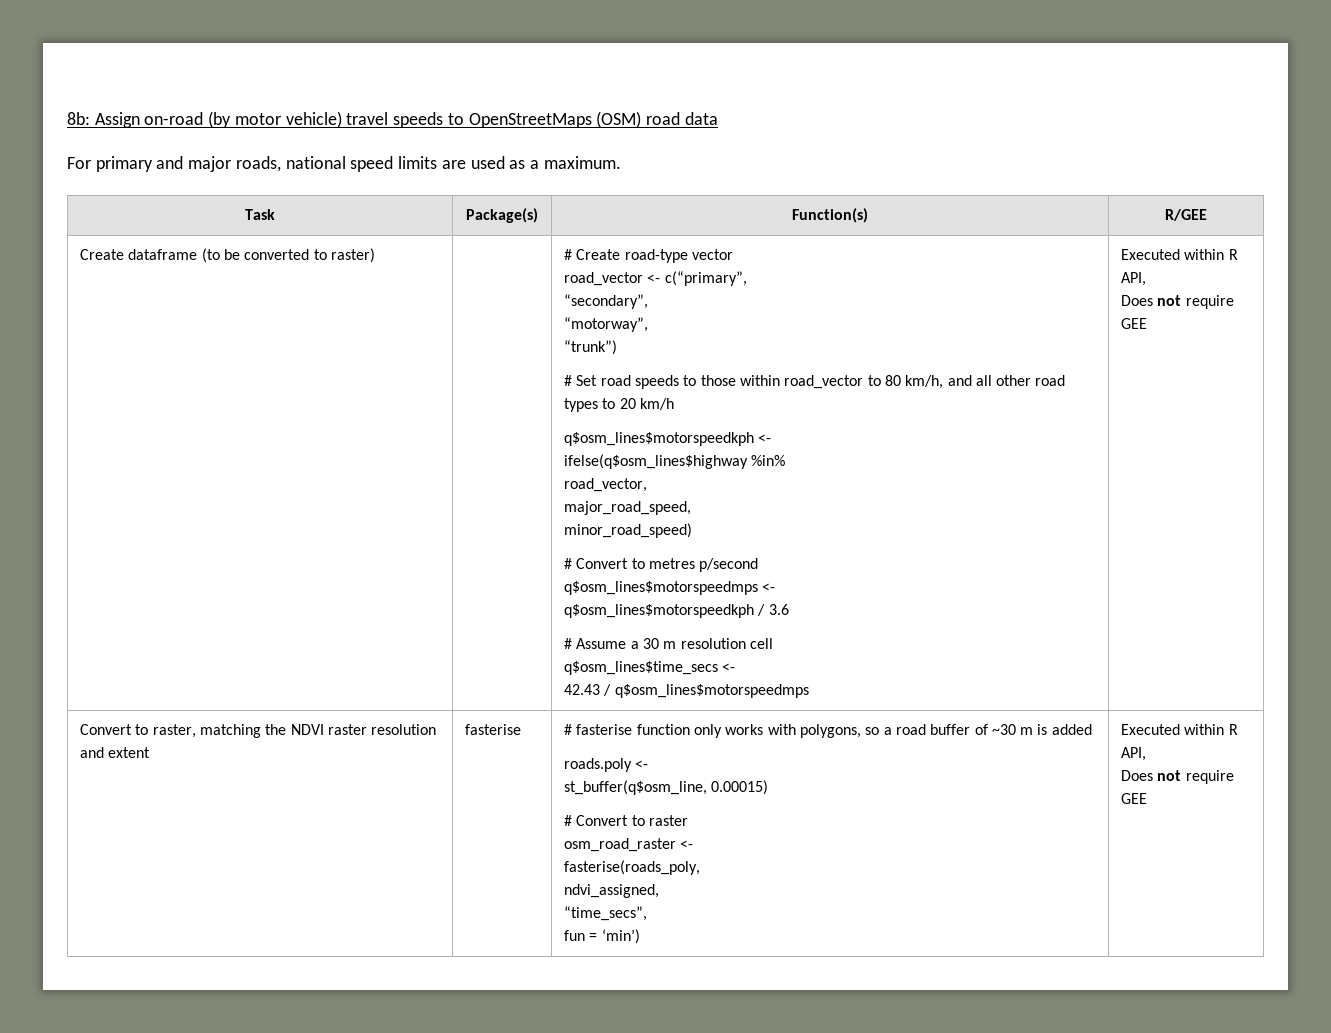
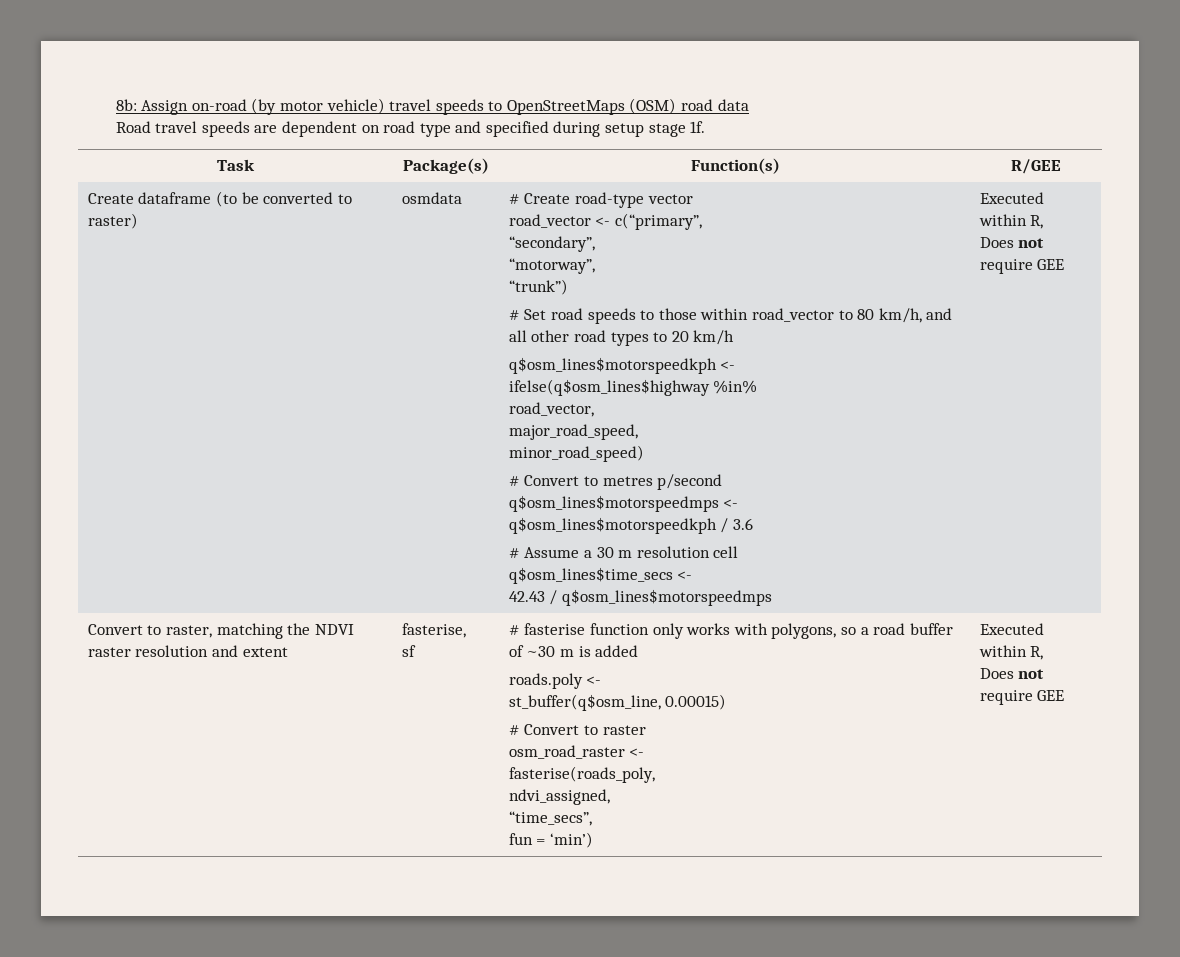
[67,156,621,172] For primary and major roads, national speed limits are used as a maximum. -> [115,121,706,137] Road travel speeds are dependent on road type and specified during setup stage 1f.
(375, 255) none -> [401,192,462,204] osmdata
[1228,249,1238,260] [1120,272,1146,286] R API, -> [1030,215,1044,229] R,
[464,724,521,735] fasterise -> [401,623,466,638] [401,645,416,657] fasterise, // sf
[1228,724,1238,735] [1120,747,1146,761] R API, -> [1030,646,1044,660] R,

